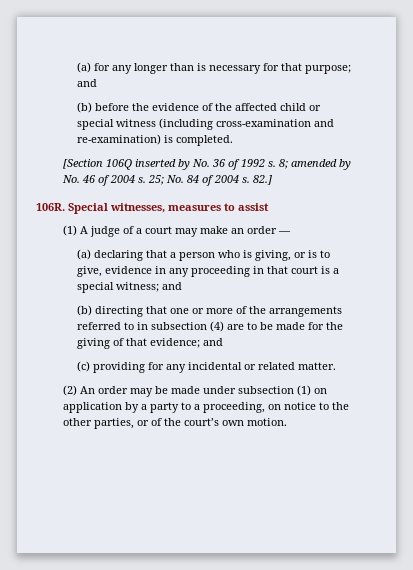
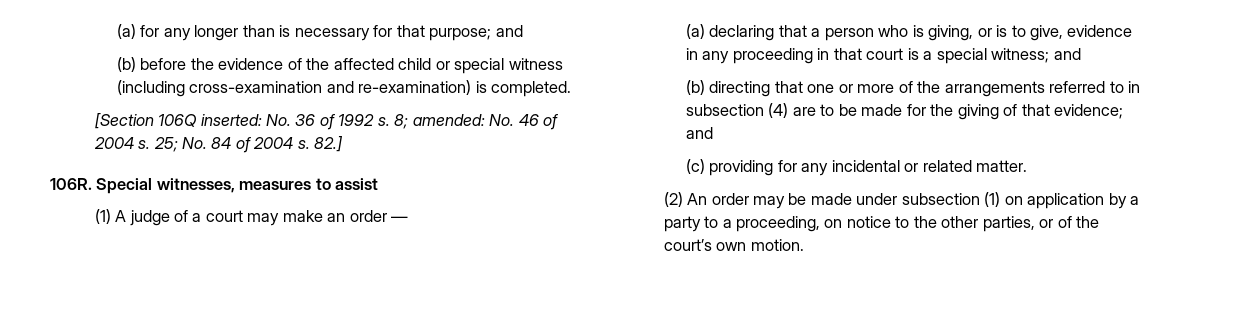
[135,159,191,170] inserted by -> [200,114,262,126] inserted:
[291,159,352,170] amended by -> [412,114,485,126] amended:

